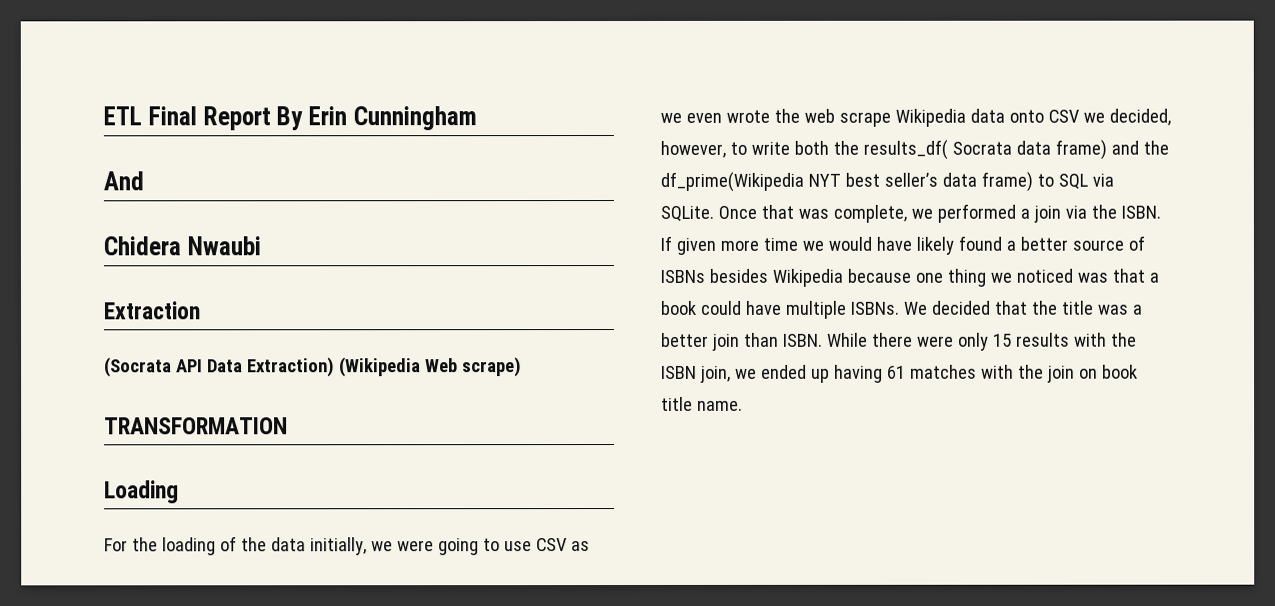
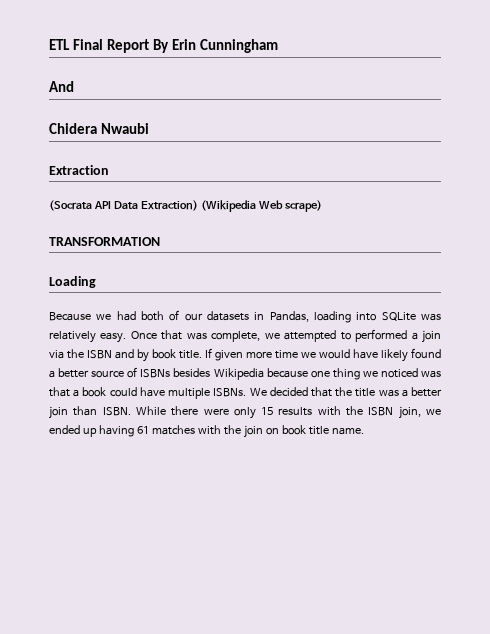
[104,536,590,556] [660,108,1171,127] [660,139,1169,160] [660,171,1114,192] [660,205,714,222] For the loading of the data initially, we were going to use CSV as we even wrote the web scrape Wikipedia data onto CSV we decided, however, to write both the results_df( Socrata data frame) and the df_prime(Wikipedia NYT best seller’s data frame) to SQL via SQLite. -> [49,310,441,323] [49,331,127,343] Because we had both of our datasets in Pandas, loading into SQLite was relatively easy.
(933, 213) none -> [284,330,351,342] attempted to
[1120,205,1161,219] ISBN. -> [87,349,202,362] ISBN and by book title.

